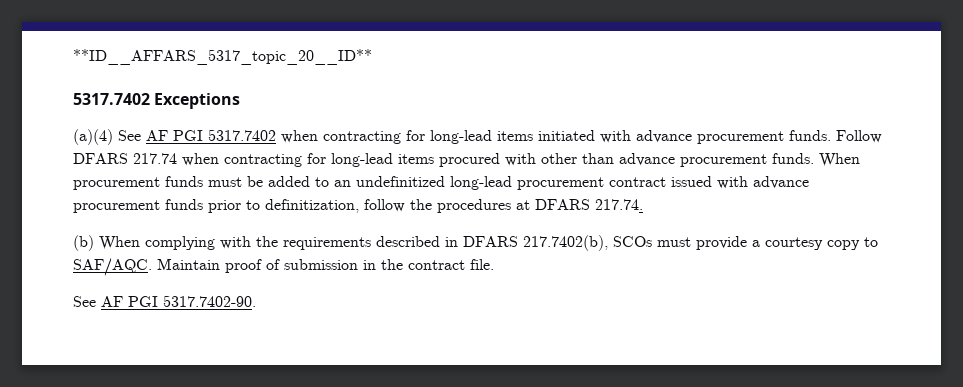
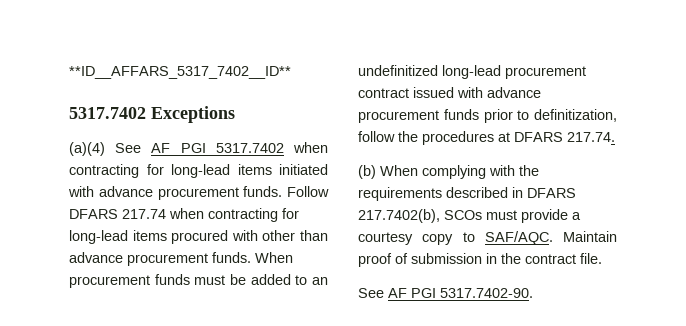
[73,49,372,65] **ID__AFFARS_5317_topic_20__ID** -> [69,66,291,79] **ID__AFFARS_5317_7402__ID**

